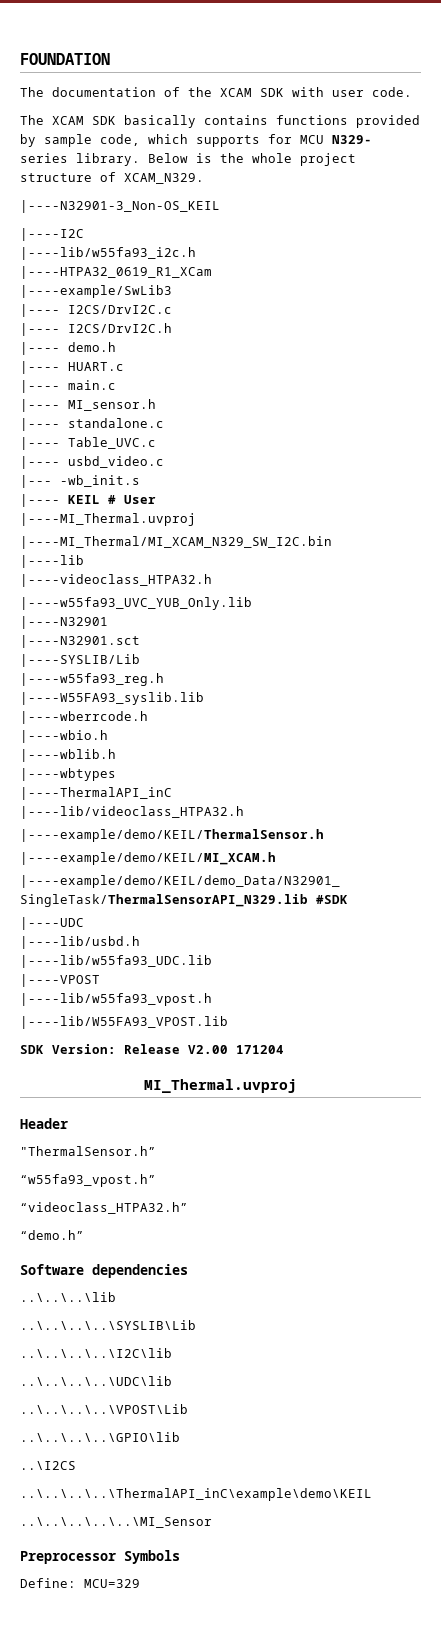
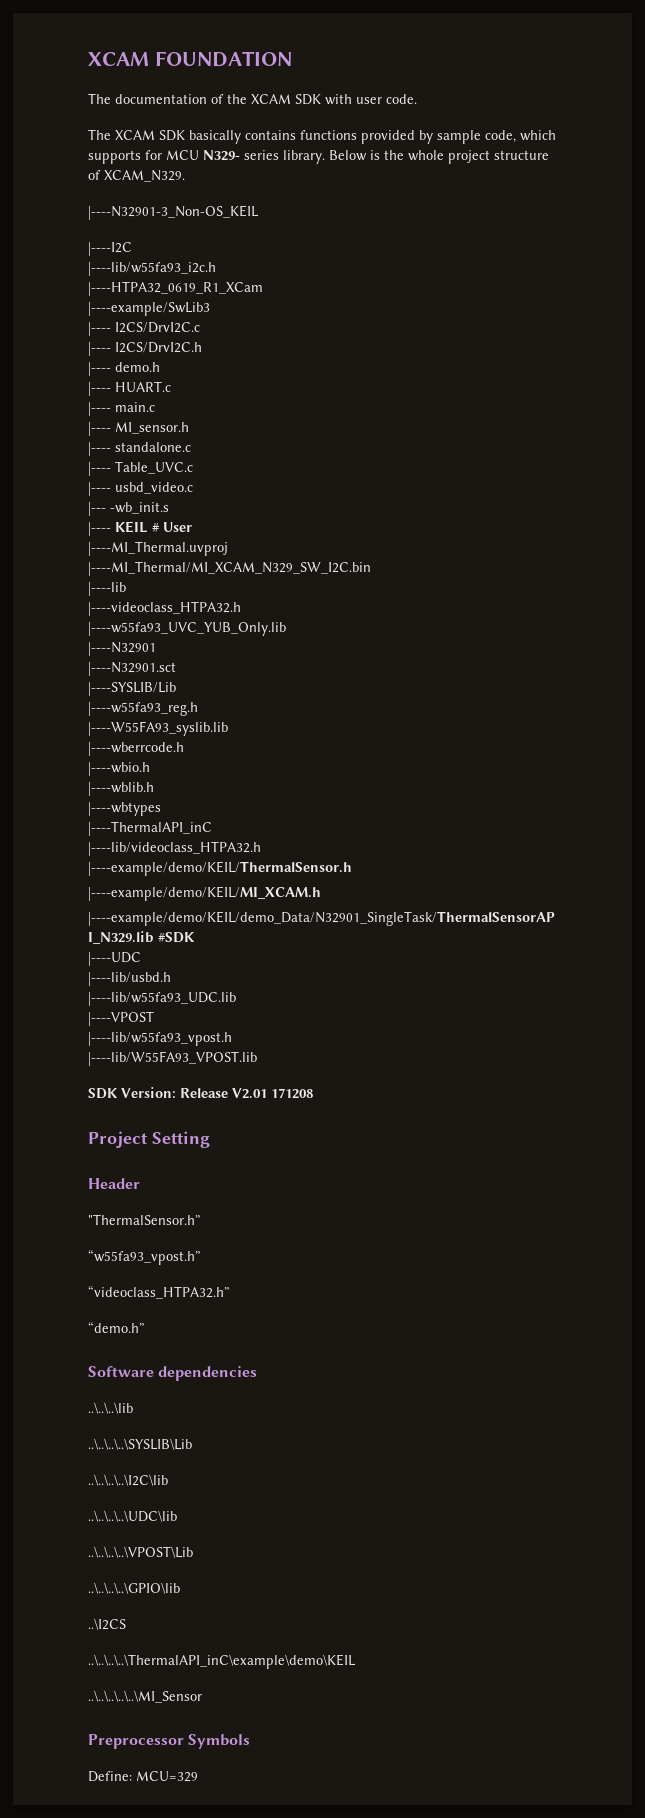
(20, 59) none -> [88,52,149,66] XCAM
[188,1045,284,1054] [144,1079,297,1093] V2.00 171204 // MI_Thermal.uvproj -> [232,1088,313,1099] [88,1131,210,1148] V2.01 171208 // Project Setting

